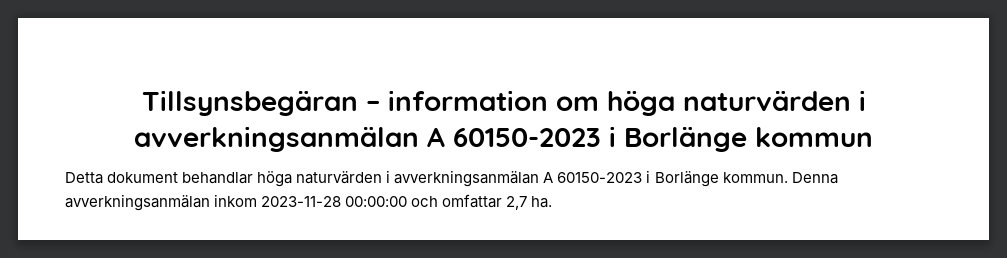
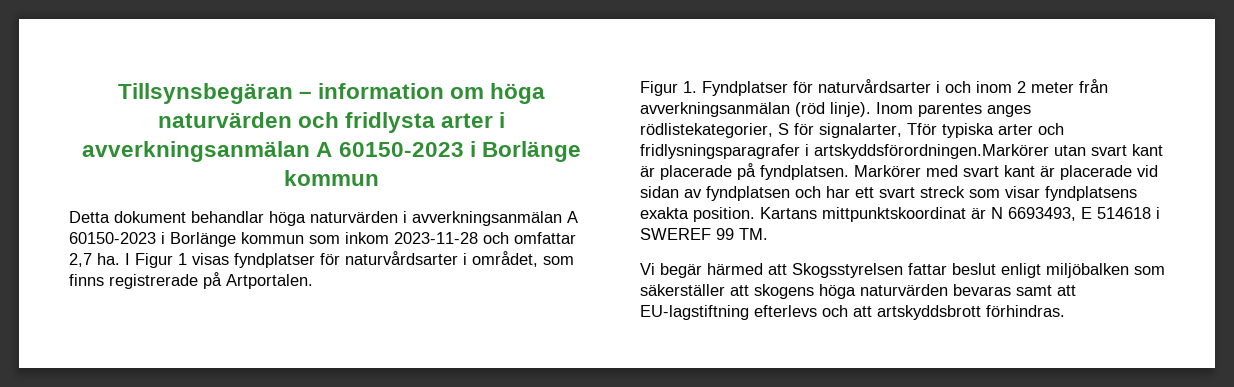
(851, 100) none -> [297,112,494,133] och fridlysta arter
[722,172,838,184] [65,194,210,211] kommun. Denna avverkningsanmälan -> [241,232,340,244] kommun som
[345,196,408,207] 00:00:00 -> (478, 238) none
(553, 202) none -> [125,251,574,268] [69,272,313,289] [640,79,1108,96] [640,102,1031,117] [640,123,1064,138] [640,144,1163,159] [640,163,1158,180] [640,186,1137,201] [640,207,1160,222] [640,228,768,240] [640,263,1165,278] [640,284,1076,299] [640,305,1065,320] I Figur 1 visas fyndplatser för naturvårdsarter i området, som finns registrerade på Artportalen. // Figur 1. Fyndplatser för naturvårdsarter i och inom 2 meter från avverkningsanmälan (röd linje). Inom parentes anges rödlistekategorier, S för signalarter, Tför typiska arter och fridlysningsparagrafer i artskyddsförordningen.Markörer utan svart kant är placerade på fyndplatsen. Markörer med svart kant är placerade vid sidan av fyndplatsen och har ett svart streck som visar fyndplatsens exakta position. Kartans mittpunktskoordinat är N 6693493, E 514618 i SWEREF 99 TM. // Vi begär härmed att Skogsstyrelsen fattar beslut enligt miljöbalken som säkerställer att skogens höga naturvärden bevaras samt att EU-lagstiftning efterlevs och att artskyddsbrott förhindras.

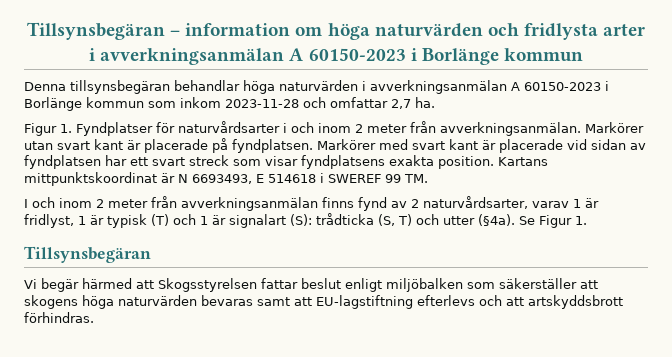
[69,211,186,223] Detta dokument -> [24,80,170,94] Denna tillsynsbegäran
[125,251,574,268] [69,272,313,289] I Figur 1 visas fyndplatser för naturvårdsarter i området, som finns registrerade på Artportalen. -> (435, 102) none
[640,102,1031,117] [640,123,1064,138] [640,144,1049,159] avverkningsanmälan (röd linje). Inom parentes anges rödlistekategorier, S för signalarter, Tför typiska arter och fridlysningsparagrafer i artskyddsförordningen.Markörer -> [439,122,644,136] avverkningsanmälan. Markörer
[795,186,821,198] och -> (101, 162) none
(768, 234) none -> [24,196,599,211] [24,213,587,228] [24,246,151,263] // I och inom 2 meter från avverkningsanmälan finns fynd av 2 naturvårdsarter, varav 1 är fridlyst, 1 är typisk (T) och 1 är signalart (S): trådticka (S, T) och utter (§4a). Se Figur 1. // Tillsynsbegäran

